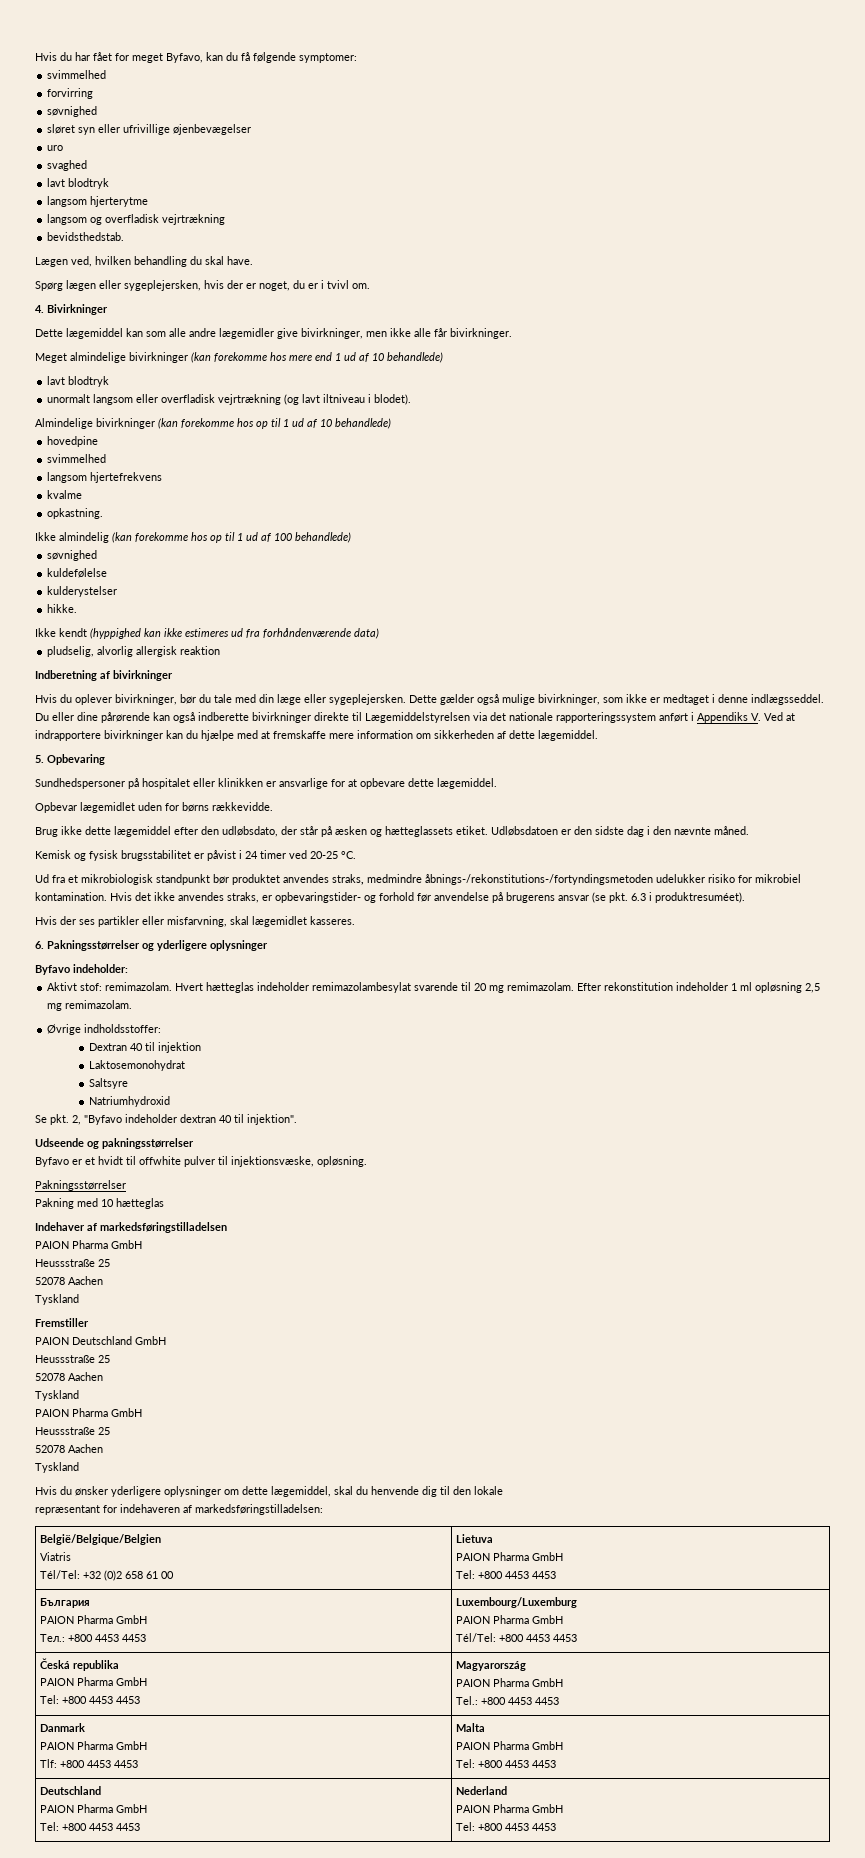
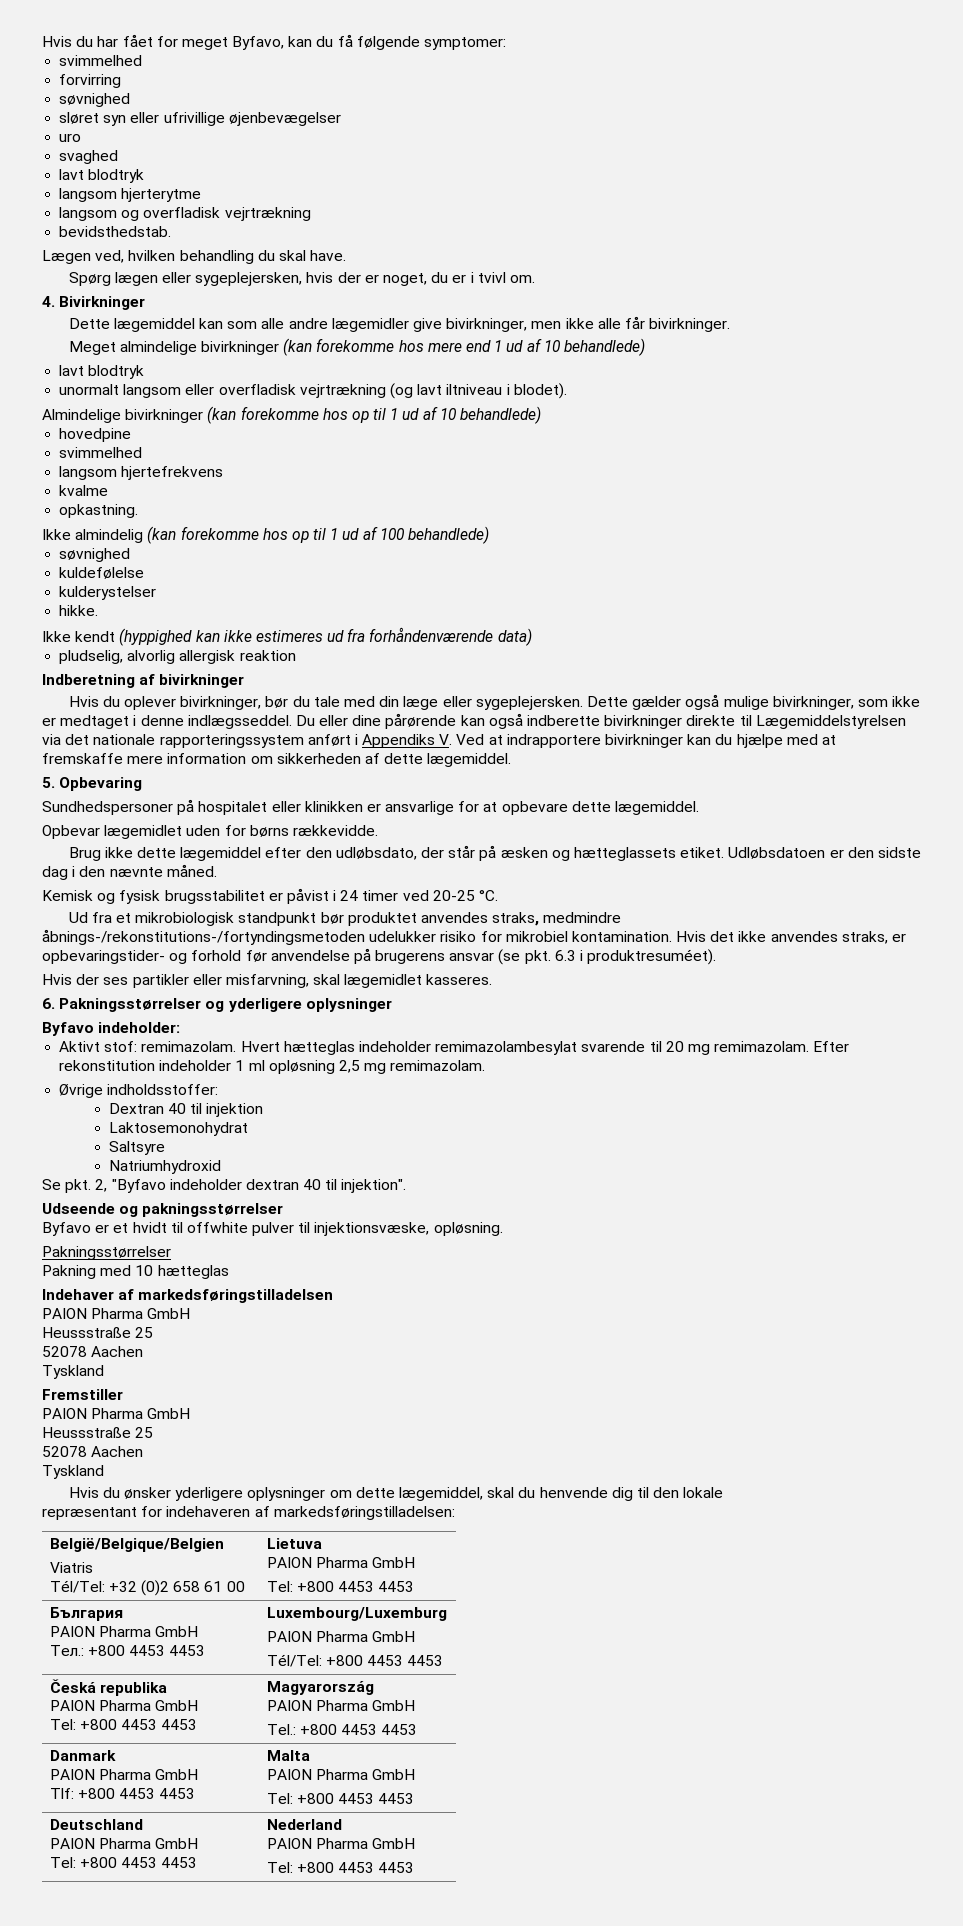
[35,1336,166,1345] [35,1355,110,1363] [35,1372,103,1381] [35,1390,79,1401] // PAION Deutschland GmbH // Heussstraße 25 // 52078 Aachen // Tyskland -> (123, 1394) none

